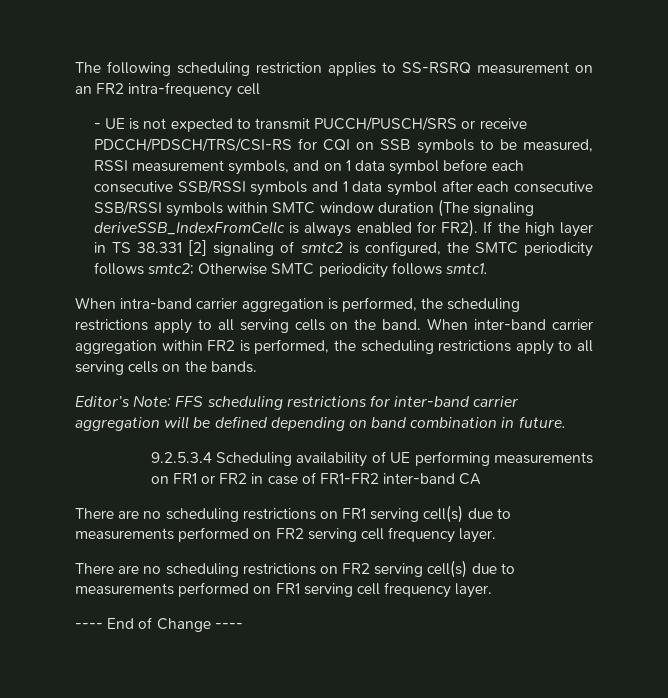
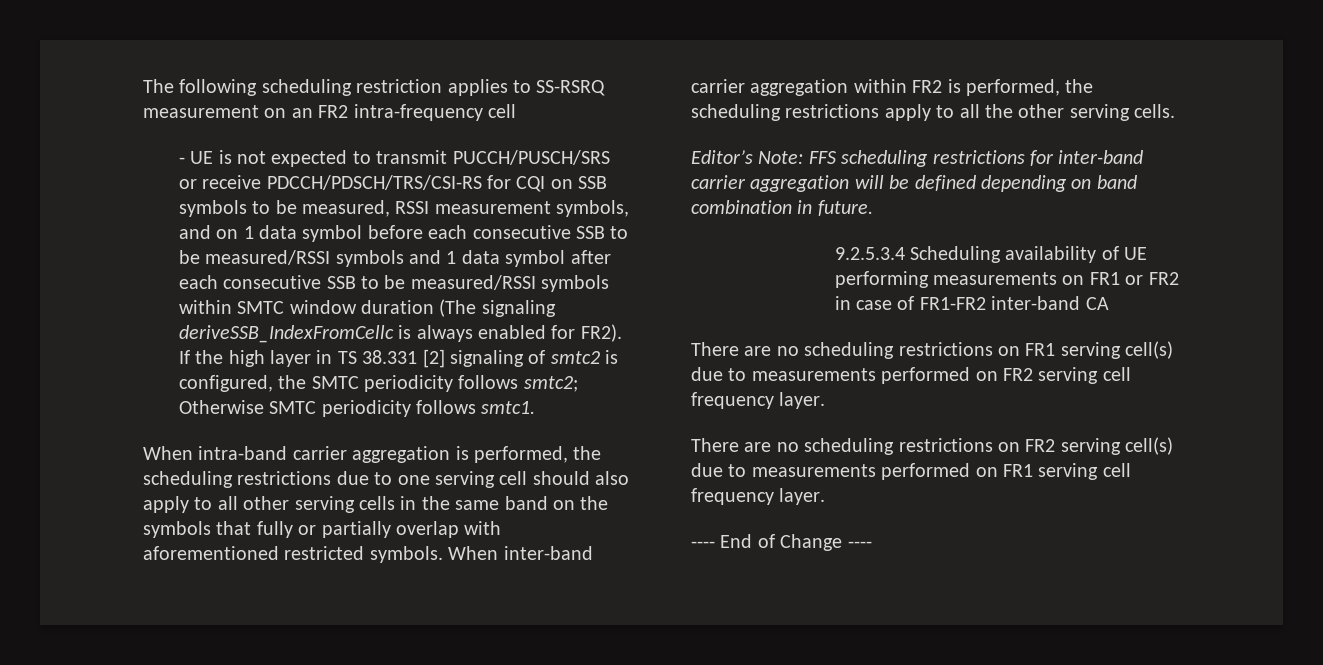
[177,180,246,194] SSB/RSSI -> [576,226,629,239] [178,250,331,265] SSB to be measured/RSSI
[93,201,162,215] SSB/RSSI -> [326,275,536,290] SSB to be measured/RSSI
[153,319,422,334] apply to all serving cells on the band. -> [336,471,630,488] [143,496,609,513] [143,521,502,538] [143,546,443,563] due to one serving cell should also apply to all other serving cells in the same band on the symbols that fully or partially overlap with aforementioned restricted symbols.
[75,361,257,375] serving cells on the bands. -> [985,104,1176,121] the other serving cells.

